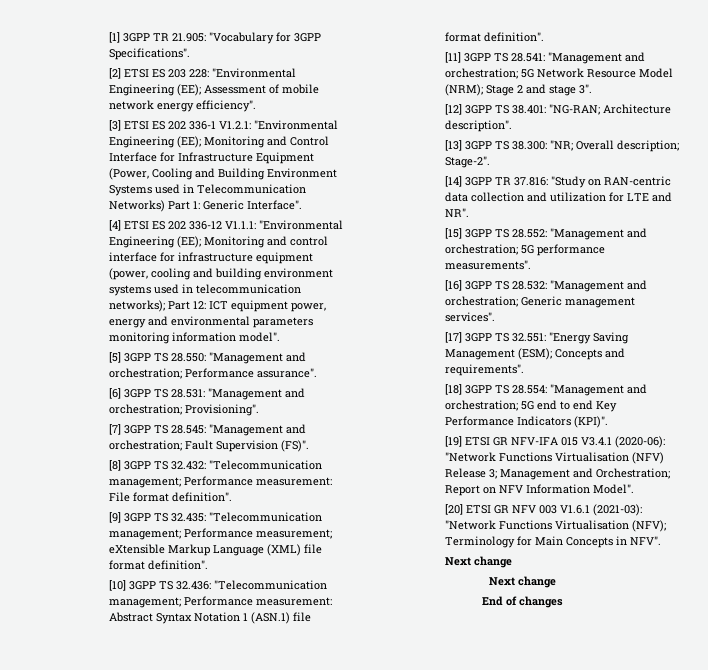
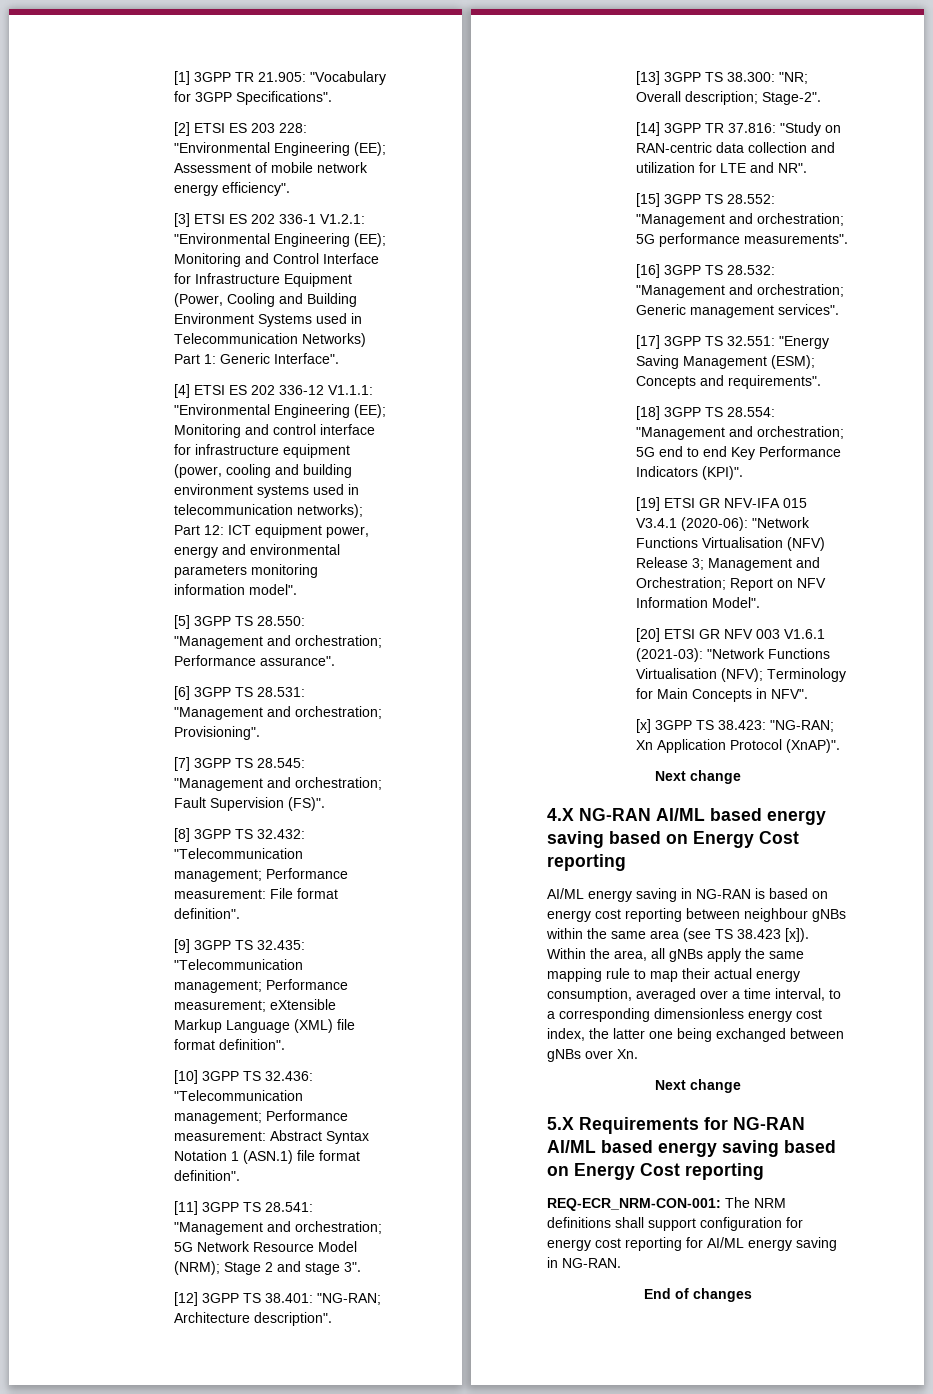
[444,556,512,568] [488,576,556,588] Next change // Next change -> [635,719,834,733] [635,739,840,753] [654,770,741,784] [547,808,826,825] [547,831,799,848] [547,854,626,871] [547,888,828,902] [547,908,846,922] [546,928,809,942] [547,948,804,962] [547,968,800,982] [547,988,841,1002] [547,1008,822,1022] [547,1028,844,1042] [547,1049,638,1062] [654,1079,741,1093] [547,1117,805,1134] [547,1140,836,1157] [547,1163,764,1180] [547,1197,786,1211] [547,1217,803,1231] [547,1237,837,1251] [547,1257,621,1268] [x] 3GPP TS 38.423: "NG-RAN; Xn Application Protocol (XnAP)". // Next change // 4.X NG-RAN AI/ML based energy saving based on Energy Cost reporting // AI/ML energy saving in NG-RAN is based on energy cost reporting between neighbour gNBs within the same area (see TS 38.423 [x]). Within the area, all gNBs apply the same mapping rule to map their actual energy consumption, averaged over a time interval, to a corresponding dimensionless energy cost index, the latter one being exchanged between gNBs over Xn. // Next change // 5.X Requirements for NG-RAN AI/ML based energy saving based on Energy Cost reporting // REQ-ECR_NRM-CON-001: The NRM definitions shall support configuration for energy cost reporting for AI/ML energy saving in NG-RAN.

